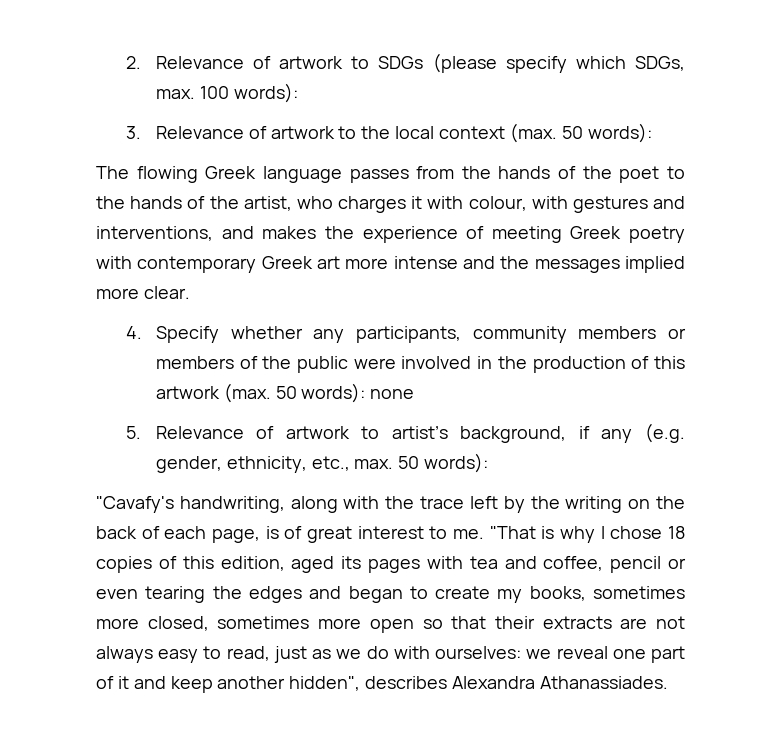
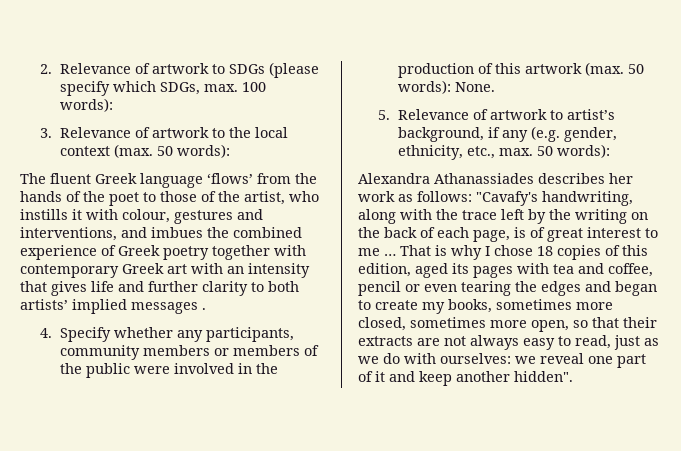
[136,166,198,183] flowing -> [50,173,91,184] fluent
[349,169,409,183] passes -> [207,173,253,184] ‘flows’
[96,196,183,209] the hands -> [160,191,197,202] those
[338,196,407,213] charges -> [20,209,68,220] instills
[531,196,568,209] with -> (170, 216) none
[262,226,354,239] makes the -> [151,227,302,238] imbues the combined
[491,226,562,243] meeting -> (116, 250) none
(685, 234) none -> [212,245,270,260] together
[345,256,685,273] [96,286,190,299] more intense and the messages implied more clear. -> [191,263,310,278] [20,281,299,296] [20,299,206,314] with an intensity that gives life and further clarity to both artists’ implied messages .
[301,383,415,403] words): none -> [398,80,496,94] words): None.
(489, 463) none -> [358,173,633,184] [358,191,472,202] Alexandra Athanassiades describes her work as follows:
[453,526,536,539] me. "That -> [358,245,431,256] me … That
[369,619,414,633] open -> [531,320,569,332] open,
[289,676,668,691] hidden", describes Alexandra Athanassiades. -> [514,371,573,382] hidden".

